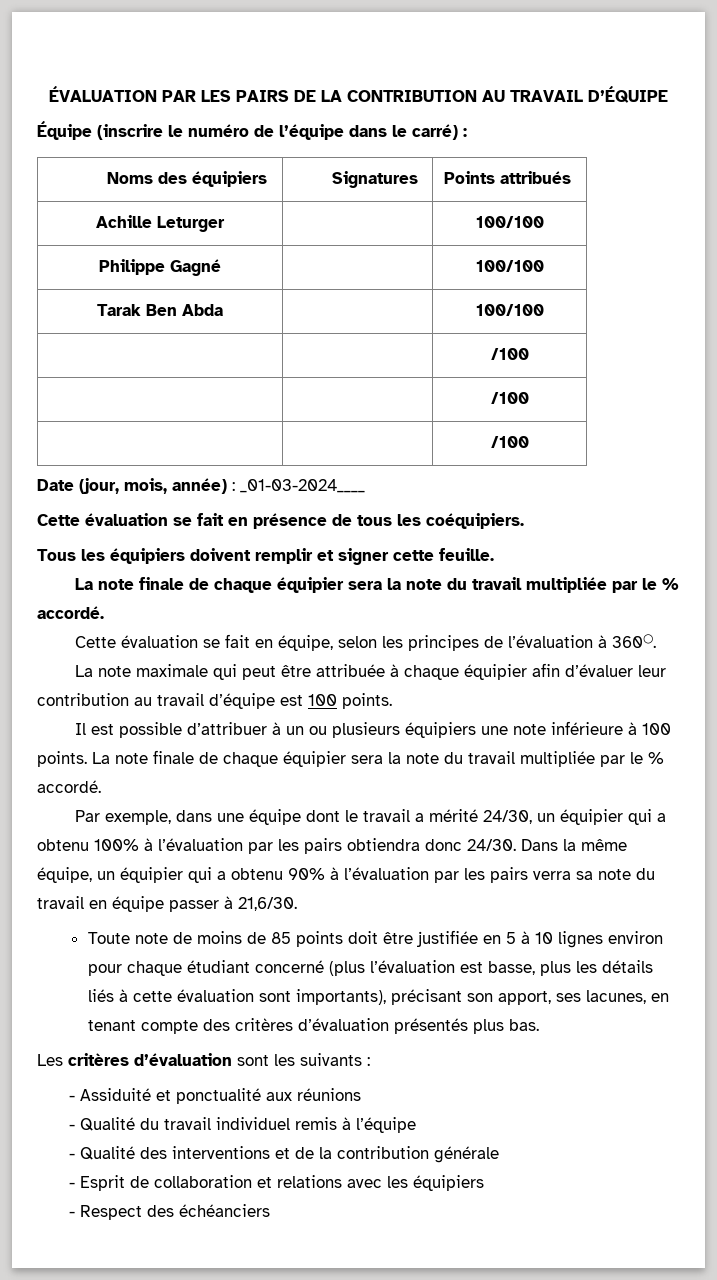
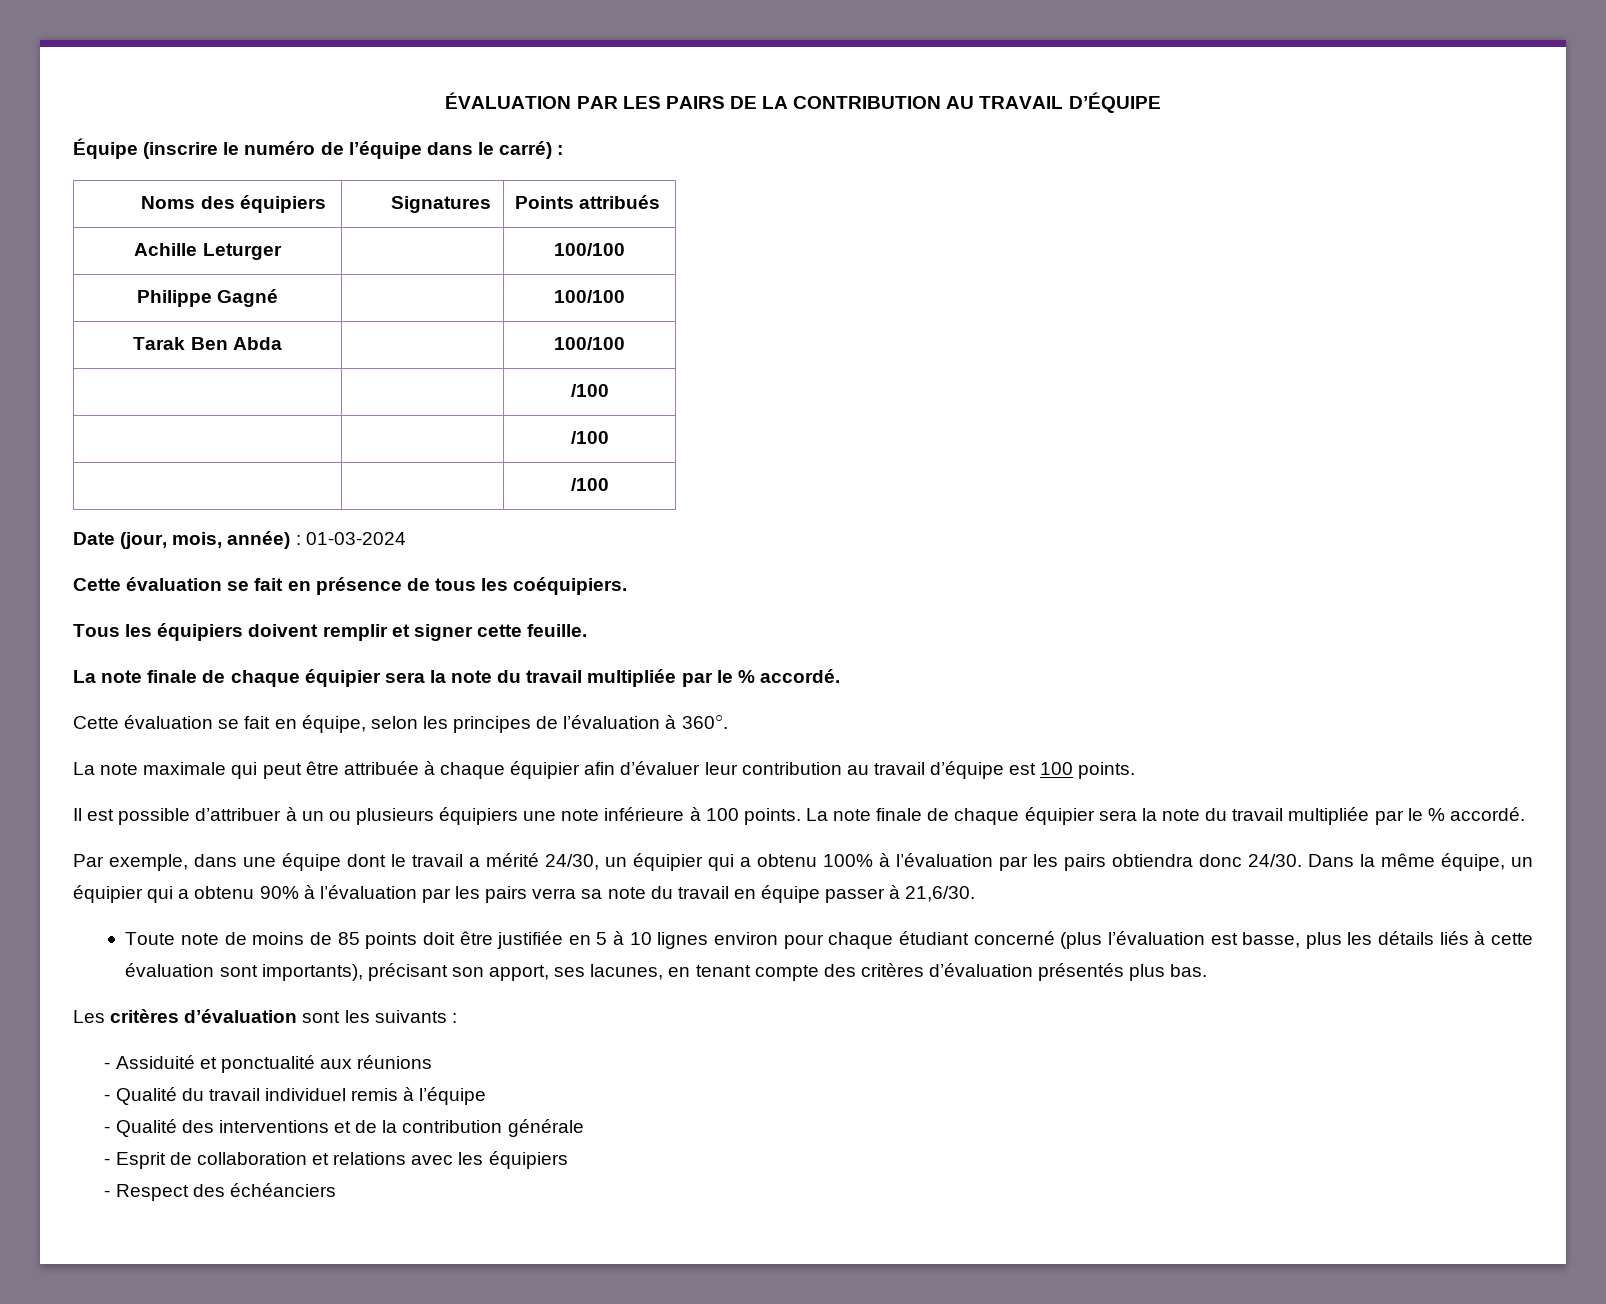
[240,479,365,493] _01-03-2024____ -> [305,532,406,545] 01-03-2024

